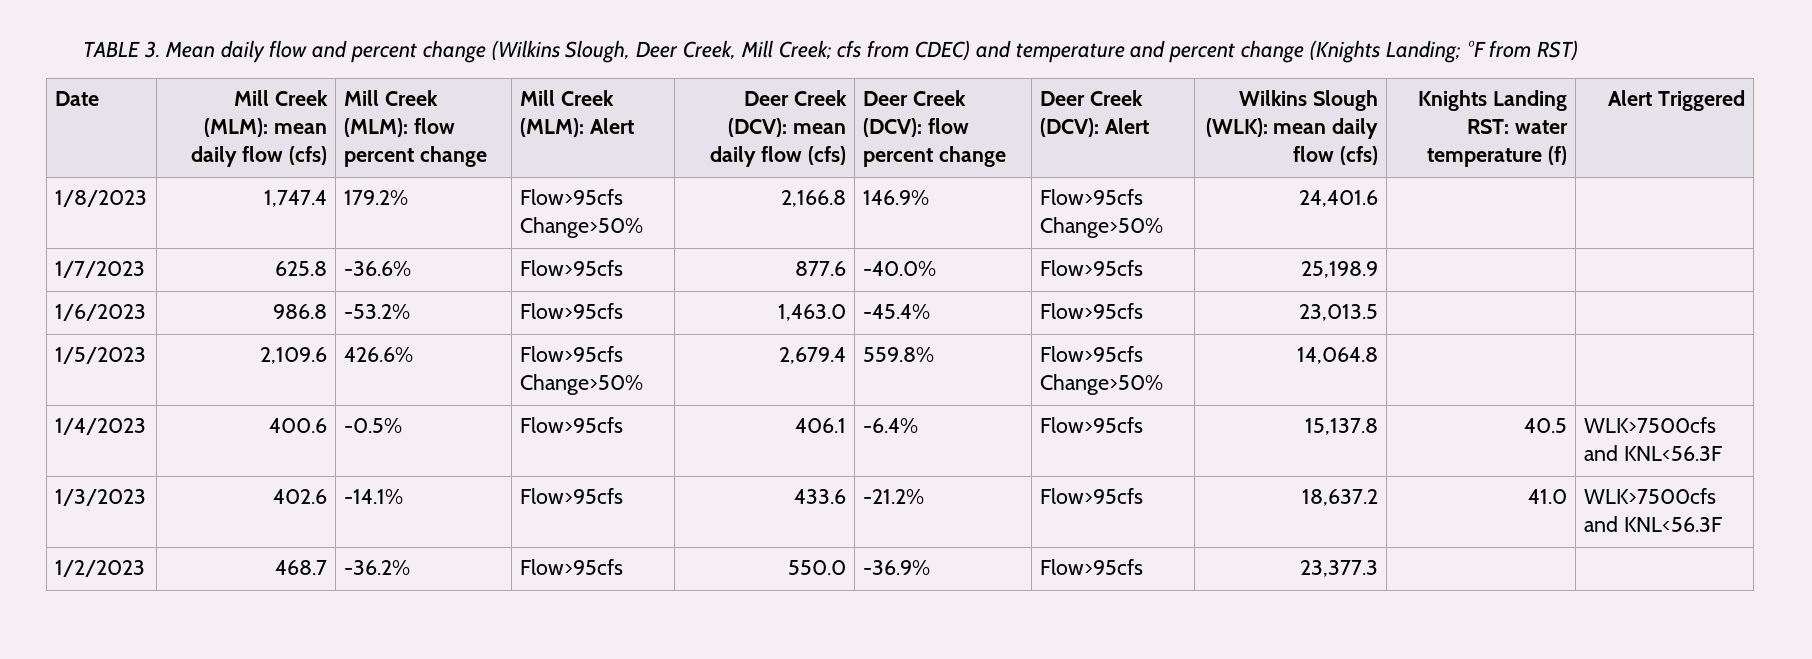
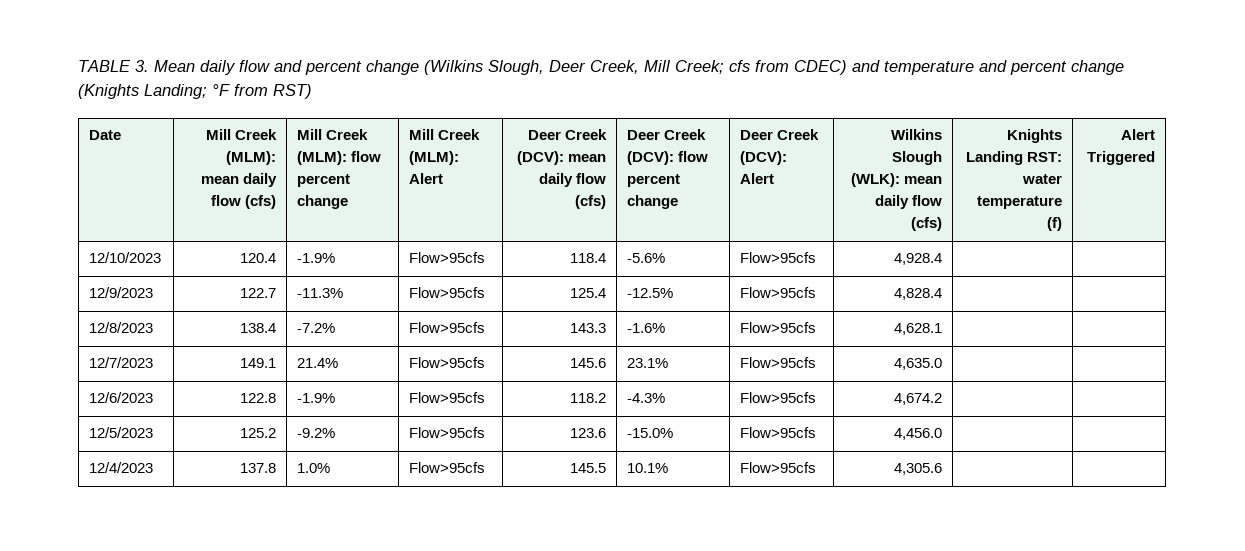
[54,190,147,207] [264,190,328,207] [343,190,408,205] [519,189,623,205] [519,217,643,238] [781,190,847,207] [862,190,929,205] [1039,189,1143,205] [1039,217,1163,238] [1299,190,1379,207] [54,261,145,278] [275,261,328,276] [343,261,411,276] [519,260,623,276] [795,261,847,276] [862,261,936,276] [1039,260,1143,276] [1301,261,1379,278] [54,304,146,321] [273,304,328,319] [343,304,410,319] [519,303,623,319] [778,304,847,321] [862,304,930,319] [1039,303,1143,319] [1299,304,1379,321] [54,347,146,364] [260,347,328,364] [343,347,413,362] [519,346,623,362] [519,374,643,395] [779,347,847,364] [862,347,934,362] [1039,346,1143,362] [1039,374,1163,395] [1297,347,1379,364] [54,418,146,435] [269,418,328,433] [343,418,402,433] [519,417,623,433] [795,418,847,433] [862,418,918,433] [1039,417,1143,433] [1305,418,1379,435] [1524,418,1568,433] [1583,417,1716,433] [1583,445,1722,461] [54,489,146,506] [273,489,328,504] [343,489,403,504] [519,488,623,504] [794,489,847,504] [862,489,924,504] [1039,488,1143,504] [1302,489,1379,506] [1528,489,1568,504] [1583,488,1716,504] [1583,516,1722,532] [54,560,145,577] [275,560,328,575] [343,560,410,575] [519,559,623,575] [788,560,847,575] [862,560,930,575] [1039,559,1143,575] [1300,560,1379,577] 1/8/2023 | 1,747.4 | 179.2% | Flow>95cfs Change>50% | 2,166.8 | 146.9% | Flow>95cfs Change>50% | 24,401.6 | | // 1/7/2023 | 625.8 | -36.6% | Flow>95cfs | 877.6 | -40.0% | Flow>95cfs | 25,198.9 | | // 1/6/2023 | 986.8 | -53.2% | Flow>95cfs | 1,463.0 | -45.4% | Flow>95cfs | 23,013.5 | | // 1/5/2023 | 2,109.6 | 426.6% | Flow>95cfs Change>50% | 2,679.4 | 559.8% | Flow>95cfs Change>50% | 14,064.8 | | // 1/4/2023 | 400.6 | -0.5% | Flow>95cfs | 406.1 | -6.4% | Flow>95cfs | 15,137.8 | 40.5 | WLK>7500cfs and KNL<56.3F // 1/3/2023 | 402.6 | -14.1% | Flow>95cfs | 433.6 | -21.2% | Flow>95cfs | 18,637.2 | 41.0 | WLK>7500cfs and KNL<56.3F // 1/2/2023 | 468.7 | -36.2% | Flow>95cfs | 550.0 | -36.9% | Flow>95cfs | 23,377.3 -> [89,252,162,263] [239,253,276,263] [297,253,336,263] [409,252,486,263] [569,253,606,263] [627,253,666,263] [740,252,817,263] [893,253,942,265] [89,287,154,298] [239,288,276,298] [297,288,344,298] [409,287,486,298] [569,288,606,298] [627,288,674,298] [740,287,817,298] [893,288,942,300] [89,322,154,333] [239,323,276,333] [297,323,336,333] [409,322,486,333] [569,323,606,333] [627,323,666,333] [740,322,817,333] [893,323,942,335] [89,357,154,368] [239,358,276,368] [297,358,339,368] [409,357,486,368] [569,358,606,368] [627,358,669,368] [740,357,817,368] [893,358,942,370] [89,392,154,403] [239,393,276,403] [297,393,336,403] [409,392,486,403] [569,393,606,403] [627,393,666,403] [740,392,817,403] [893,393,942,405] [89,427,154,438] [239,428,276,438] [297,428,336,438] [409,427,486,438] [569,428,606,438] [627,428,674,438] [740,427,817,438] [893,428,942,440] [89,462,154,473] [239,463,276,473] [297,463,331,473] [409,462,486,473] [569,463,606,473] [627,463,669,473] [740,462,817,473] [893,463,942,475] 12/10/2023 | 120.4 | -1.9% | Flow>95cfs | 118.4 | -5.6% | Flow>95cfs | 4,928.4 | | // 12/9/2023 | 122.7 | -11.3% | Flow>95cfs | 125.4 | -12.5% | Flow>95cfs | 4,828.4 | | // 12/8/2023 | 138.4 | -7.2% | Flow>95cfs | 143.3 | -1.6% | Flow>95cfs | 4,628.1 | | // 12/7/2023 | 149.1 | 21.4% | Flow>95cfs | 145.6 | 23.1% | Flow>95cfs | 4,635.0 | | // 12/6/2023 | 122.8 | -1.9% | Flow>95cfs | 118.2 | -4.3% | Flow>95cfs | 4,674.2 | | // 12/5/2023 | 125.2 | -9.2% | Flow>95cfs | 123.6 | -15.0% | Flow>95cfs | 4,456.0 | | // 12/4/2023 | 137.8 | 1.0% | Flow>95cfs | 145.5 | 10.1% | Flow>95cfs | 4,305.6

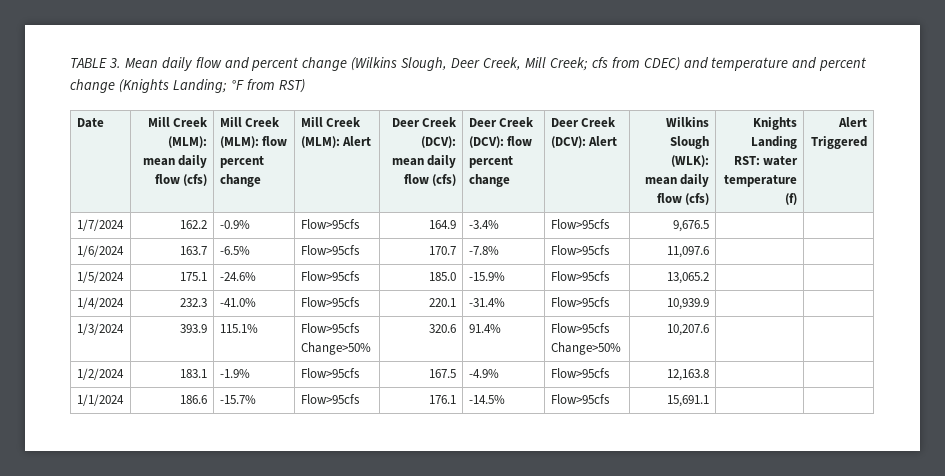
[89,252,162,263] [239,253,276,263] [297,253,336,263] [409,252,486,263] [569,253,606,263] [627,253,666,263] [740,252,817,263] [893,253,942,265] [89,287,154,298] [239,288,276,298] [297,288,344,298] [409,287,486,298] [569,288,606,298] [627,288,674,298] [740,287,817,298] [893,288,942,300] [89,322,154,333] [239,323,276,333] [297,323,336,333] [409,322,486,333] [569,323,606,333] [627,323,666,333] [740,322,817,333] [893,323,942,335] [89,357,154,368] [239,358,276,368] [297,358,339,368] [409,357,486,368] [569,358,606,368] [627,358,669,368] [740,357,817,368] [893,358,942,370] [89,392,154,403] [239,393,276,403] [297,393,336,403] [409,392,486,403] [569,393,606,403] [627,393,666,403] [740,392,817,403] [893,393,942,405] [89,427,154,438] [239,428,276,438] [297,428,336,438] [409,427,486,438] [569,428,606,438] [627,428,674,438] [740,427,817,438] [893,428,942,440] [89,462,154,473] [239,463,276,473] [297,463,331,473] [409,462,486,473] [569,463,606,473] [627,463,669,473] [740,462,817,473] [893,463,942,475] 12/10/2023 | 120.4 | -1.9% | Flow>95cfs | 118.4 | -5.6% | Flow>95cfs | 4,928.4 | | // 12/9/2023 | 122.7 | -11.3% | Flow>95cfs | 125.4 | -12.5% | Flow>95cfs | 4,828.4 | | // 12/8/2023 | 138.4 | -7.2% | Flow>95cfs | 143.3 | -1.6% | Flow>95cfs | 4,628.1 | | // 12/7/2023 | 149.1 | 21.4% | Flow>95cfs | 145.6 | 23.1% | Flow>95cfs | 4,635.0 | | // 12/6/2023 | 122.8 | -1.9% | Flow>95cfs | 118.2 | -4.3% | Flow>95cfs | 4,674.2 | | // 12/5/2023 | 125.2 | -9.2% | Flow>95cfs | 123.6 | -15.0% | Flow>95cfs | 4,456.0 | | // 12/4/2023 | 137.8 | 1.0% | Flow>95cfs | 145.5 | 10.1% | Flow>95cfs | 4,305.6 -> [76,219,124,231] [180,220,208,229] [219,220,250,229] [300,219,360,229] [429,220,457,229] [468,220,499,229] [550,219,610,229] [673,220,710,232] [76,245,124,257] [180,246,208,255] [219,246,250,255] [300,245,360,255] [429,246,457,255] [468,246,499,255] [550,245,610,255] [667,246,710,258] [76,271,124,283] [180,272,208,281] [219,272,256,281] [300,271,360,281] [429,272,457,281] [468,272,505,281] [550,271,610,281] [667,272,710,284] [76,297,124,309] [180,298,208,307] [219,298,256,307] [300,297,360,307] [429,298,457,307] [468,298,505,307] [550,297,610,307] [667,298,710,310] [76,323,124,335] [180,324,208,333] [219,324,258,333] [300,323,360,333] [300,342,371,355] [429,324,457,333] [468,324,501,333] [550,323,610,333] [550,342,621,355] [667,324,710,336] [76,368,124,380] [180,369,208,378] [219,369,250,378] [300,368,360,378] [429,369,457,378] [468,369,499,378] [550,368,610,378] [667,369,710,381] [76,394,124,406] [180,395,208,404] [219,395,256,404] [300,394,360,404] [429,395,457,404] [468,395,505,404] [550,394,610,404] [667,395,710,407] 1/7/2024 | 162.2 | -0.9% | Flow>95cfs | 164.9 | -3.4% | Flow>95cfs | 9,676.5 | | // 1/6/2024 | 163.7 | -6.5% | Flow>95cfs | 170.7 | -7.8% | Flow>95cfs | 11,097.6 | | // 1/5/2024 | 175.1 | -24.6% | Flow>95cfs | 185.0 | -15.9% | Flow>95cfs | 13,065.2 | | // 1/4/2024 | 232.3 | -41.0% | Flow>95cfs | 220.1 | -31.4% | Flow>95cfs | 10,939.9 | | // 1/3/2024 | 393.9 | 115.1% | Flow>95cfs Change>50% | 320.6 | 91.4% | Flow>95cfs Change>50% | 10,207.6 | | // 1/2/2024 | 183.1 | -1.9% | Flow>95cfs | 167.5 | -4.9% | Flow>95cfs | 12,163.8 | | // 1/1/2024 | 186.6 | -15.7% | Flow>95cfs | 176.1 | -14.5% | Flow>95cfs | 15,691.1

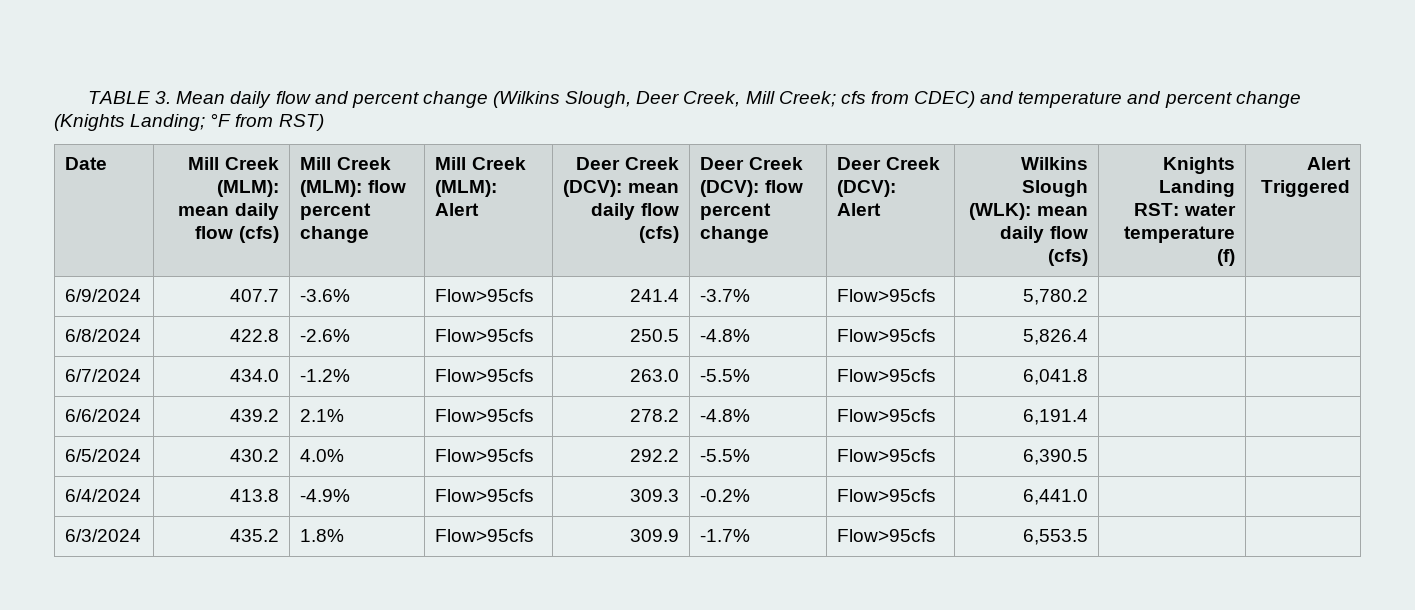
[76,219,124,231] [180,220,208,229] [219,220,250,229] [300,219,360,229] [429,220,457,229] [468,220,499,229] [550,219,610,229] [673,220,710,232] [76,245,124,257] [180,246,208,255] [219,246,250,255] [300,245,360,255] [429,246,457,255] [468,246,499,255] [550,245,610,255] [667,246,710,258] [76,271,124,283] [180,272,208,281] [219,272,256,281] [300,271,360,281] [429,272,457,281] [468,272,505,281] [550,271,610,281] [667,272,710,284] [76,297,124,309] [180,298,208,307] [219,298,256,307] [300,297,360,307] [429,298,457,307] [468,298,505,307] [550,297,610,307] [667,298,710,310] [76,323,124,335] [180,324,208,333] [219,324,258,333] [300,323,360,333] [300,342,371,355] [429,324,457,333] [468,324,501,333] [550,323,610,333] [550,342,621,355] [667,324,710,336] [76,368,124,380] [180,369,208,378] [219,369,250,378] [300,368,360,378] [429,369,457,378] [468,369,499,378] [550,368,610,378] [667,369,710,381] [76,394,124,406] [180,395,208,404] [219,395,256,404] [300,394,360,404] [429,395,457,404] [468,395,505,404] [550,394,610,404] [667,395,710,407] 1/7/2024 | 162.2 | -0.9% | Flow>95cfs | 164.9 | -3.4% | Flow>95cfs | 9,676.5 | | // 1/6/2024 | 163.7 | -6.5% | Flow>95cfs | 170.7 | -7.8% | Flow>95cfs | 11,097.6 | | // 1/5/2024 | 175.1 | -24.6% | Flow>95cfs | 185.0 | -15.9% | Flow>95cfs | 13,065.2 | | // 1/4/2024 | 232.3 | -41.0% | Flow>95cfs | 220.1 | -31.4% | Flow>95cfs | 10,939.9 | | // 1/3/2024 | 393.9 | 115.1% | Flow>95cfs Change>50% | 320.6 | 91.4% | Flow>95cfs Change>50% | 10,207.6 | | // 1/2/2024 | 183.1 | -1.9% | Flow>95cfs | 167.5 | -4.9% | Flow>95cfs | 12,163.8 | | // 1/1/2024 | 186.6 | -15.7% | Flow>95cfs | 176.1 | -14.5% | Flow>95cfs | 15,691.1 -> [65,289,142,302] [229,289,279,302] [300,289,351,302] [435,289,535,302] [629,289,679,302] [700,289,751,302] [837,289,937,302] [1022,289,1088,305] [65,329,142,342] [229,329,279,342] [300,329,351,342] [435,329,535,342] [629,329,679,342] [700,329,751,342] [837,329,937,342] [1022,329,1088,345] [65,369,142,382] [229,369,279,382] [300,369,351,382] [435,369,535,382] [629,369,679,382] [700,369,751,382] [837,369,937,382] [1022,369,1088,385] [65,409,142,422] [229,409,279,422] [300,409,345,422] [435,409,535,422] [629,409,679,422] [700,409,751,422] [837,409,937,422] [1022,409,1088,425] [65,449,142,462] [229,449,279,462] [300,449,345,462] [435,449,535,462] [629,449,679,462] [700,449,751,462] [837,449,937,462] [1022,449,1088,465] [65,489,142,502] [229,489,279,502] [300,489,351,502] [435,489,535,502] [629,489,679,502] [700,489,751,502] [837,489,937,502] [1022,489,1088,505] [65,529,142,542] [229,529,279,542] [300,529,345,542] [435,529,535,542] [629,529,679,542] [700,529,751,542] [837,529,937,542] [1022,529,1088,545] 6/9/2024 | 407.7 | -3.6% | Flow>95cfs | 241.4 | -3.7% | Flow>95cfs | 5,780.2 | | // 6/8/2024 | 422.8 | -2.6% | Flow>95cfs | 250.5 | -4.8% | Flow>95cfs | 5,826.4 | | // 6/7/2024 | 434.0 | -1.2% | Flow>95cfs | 263.0 | -5.5% | Flow>95cfs | 6,041.8 | | // 6/6/2024 | 439.2 | 2.1% | Flow>95cfs | 278.2 | -4.8% | Flow>95cfs | 6,191.4 | | // 6/5/2024 | 430.2 | 4.0% | Flow>95cfs | 292.2 | -5.5% | Flow>95cfs | 6,390.5 | | // 6/4/2024 | 413.8 | -4.9% | Flow>95cfs | 309.3 | -0.2% | Flow>95cfs | 6,441.0 | | // 6/3/2024 | 435.2 | 1.8% | Flow>95cfs | 309.9 | -1.7% | Flow>95cfs | 6,553.5

